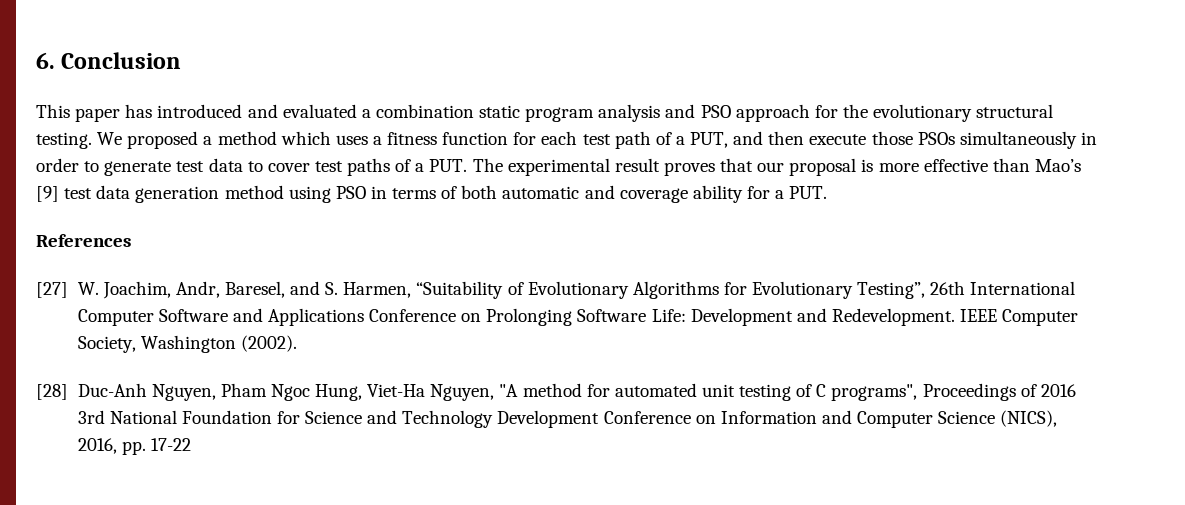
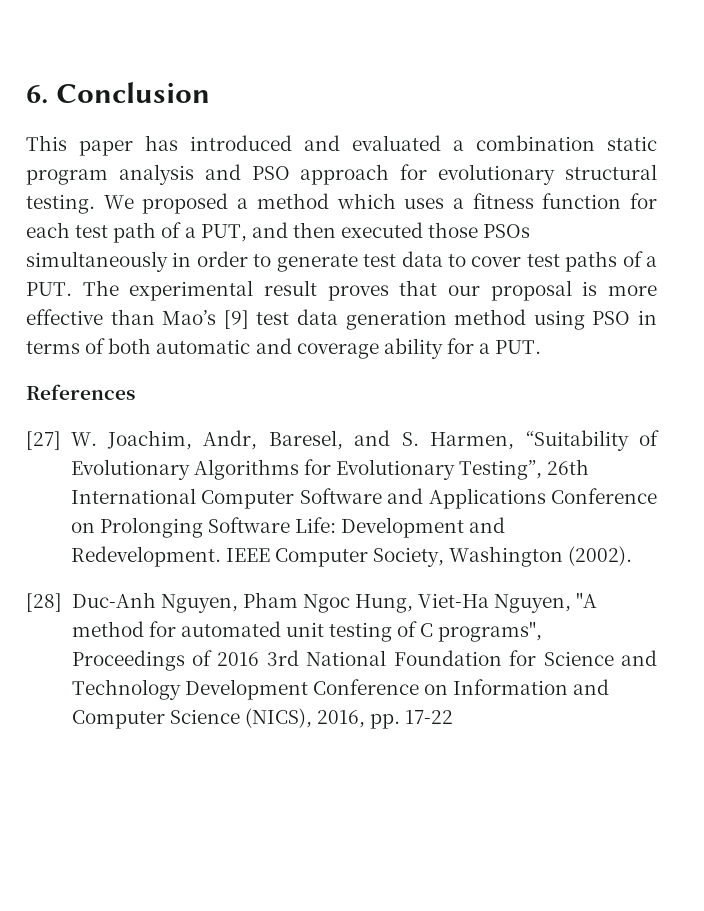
[842,104,868,118] the -> (428, 172) none
[809,134,867,145] execute -> [341,222,424,238] executed

